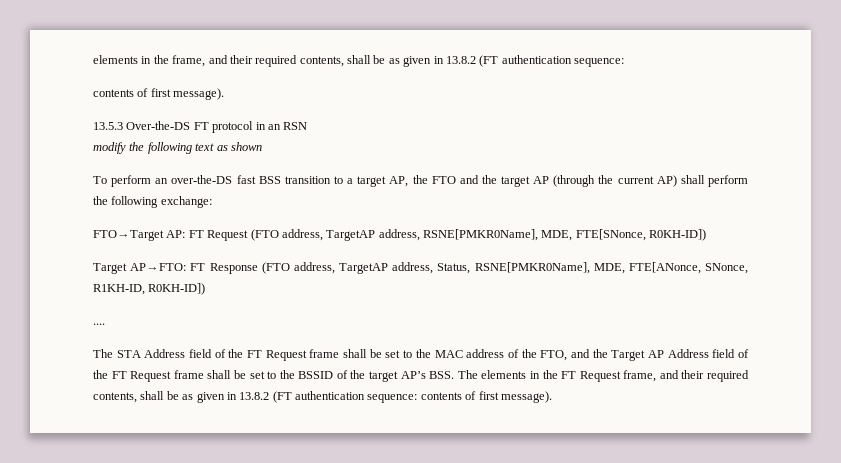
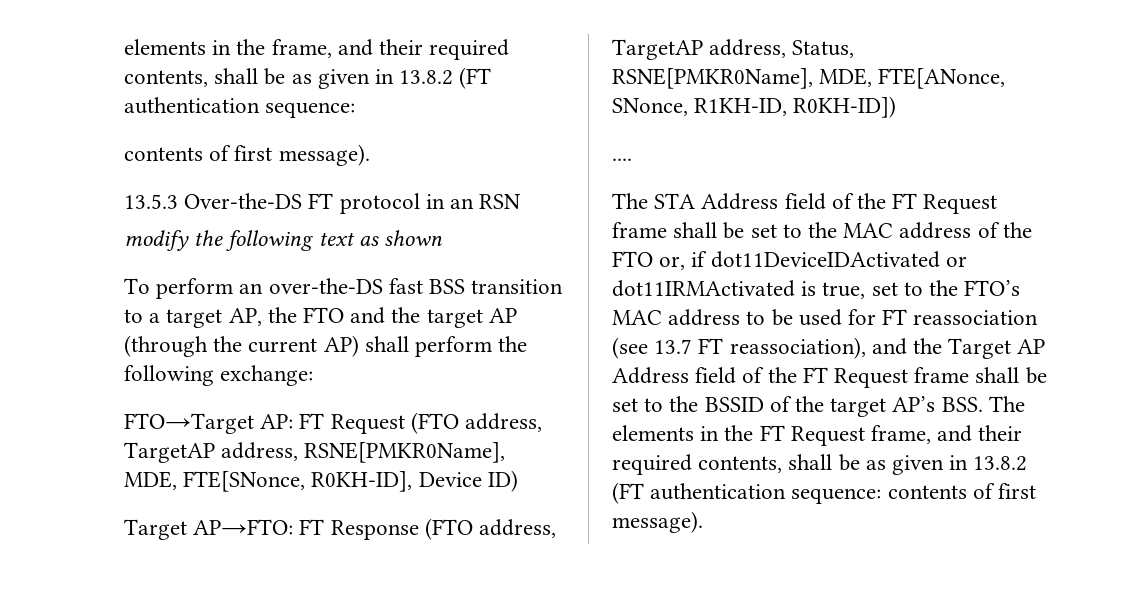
[649,229,707,241] R0KH-ID]) -> [311,470,518,492] R0KH-ID], Device ID)
[540,350,568,361] FTO, -> [612,251,967,270] [612,280,1021,299] [612,309,1039,326] [612,337,866,359] FTO or, if dot11DeviceIDActivated or dot11IRMActivated is true, set to the FTO’s MAC address to be used for FT reassociation (see 13.7 FT reassociation),

